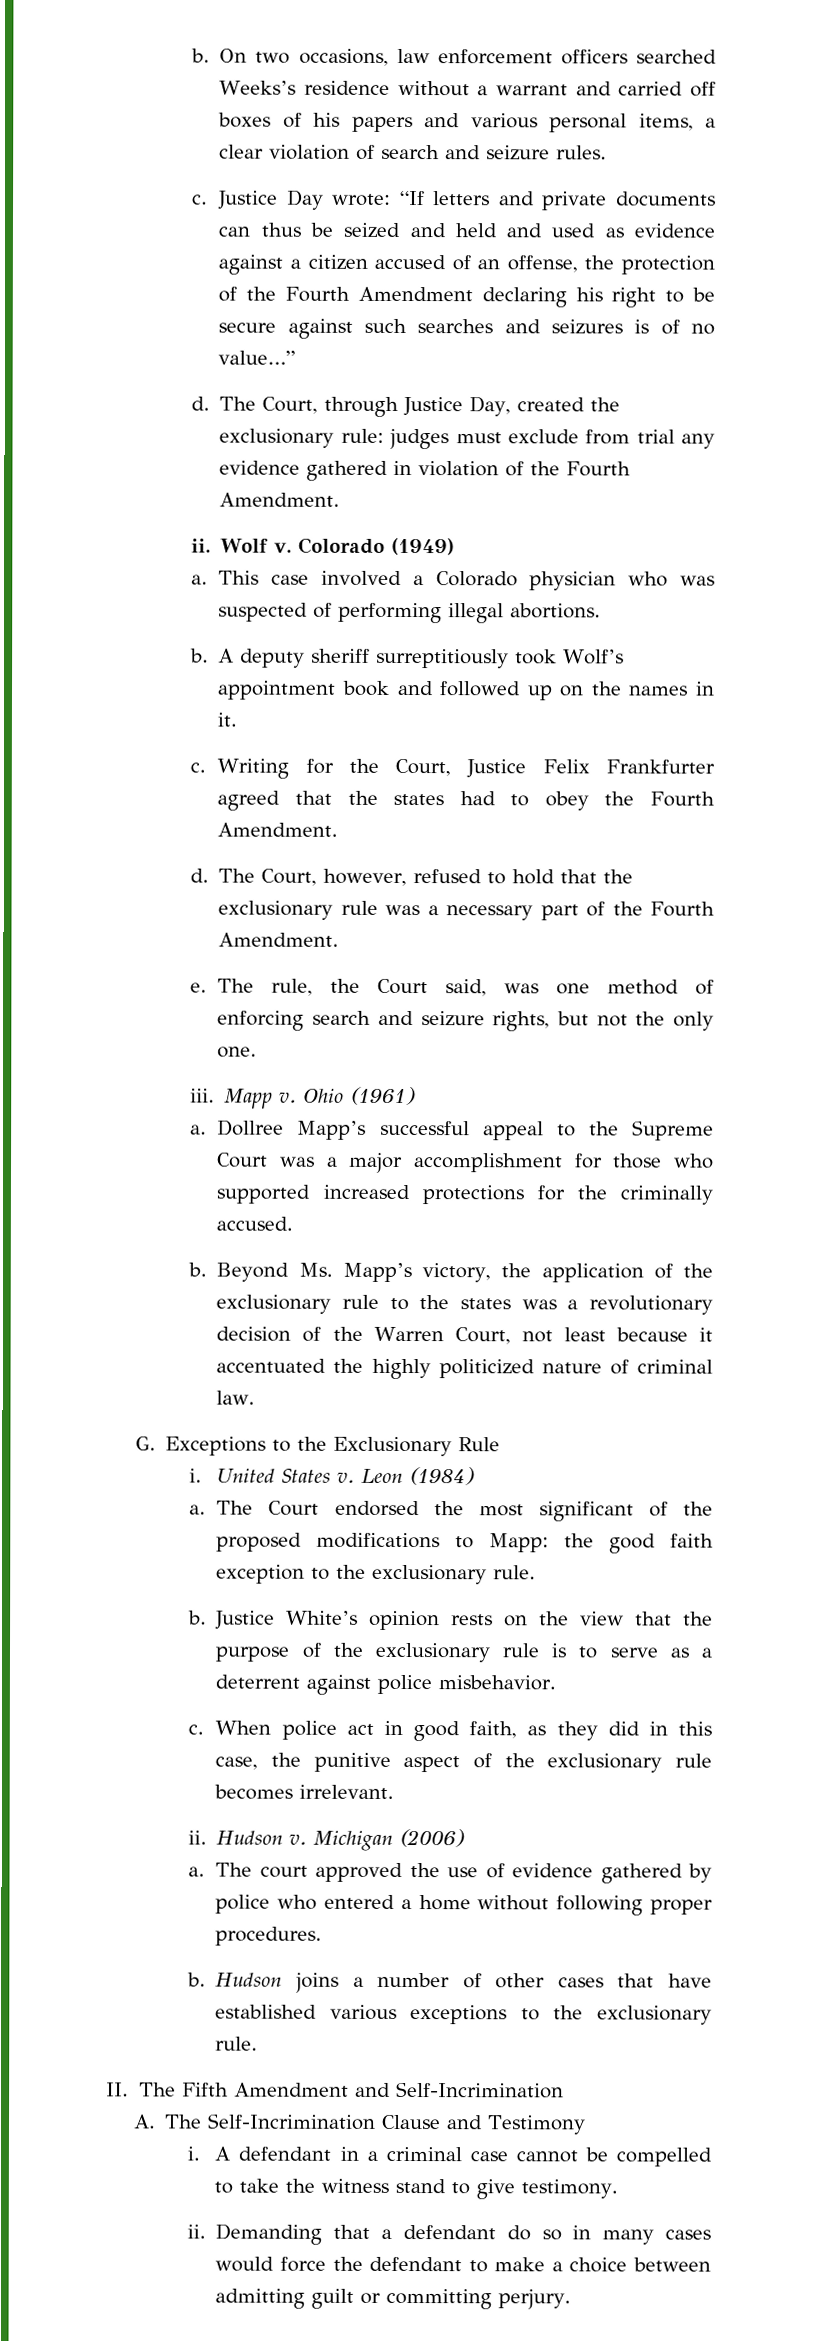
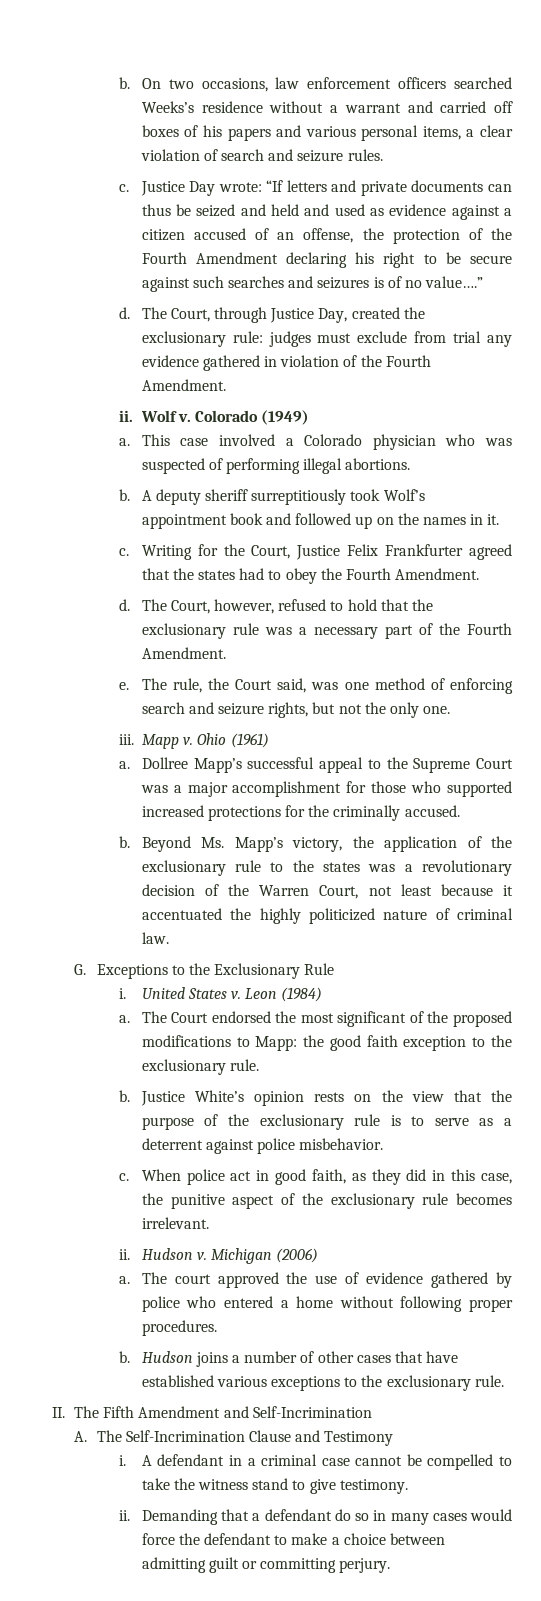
[218,350,296,365] value…” -> [425,276,484,288] value….”

